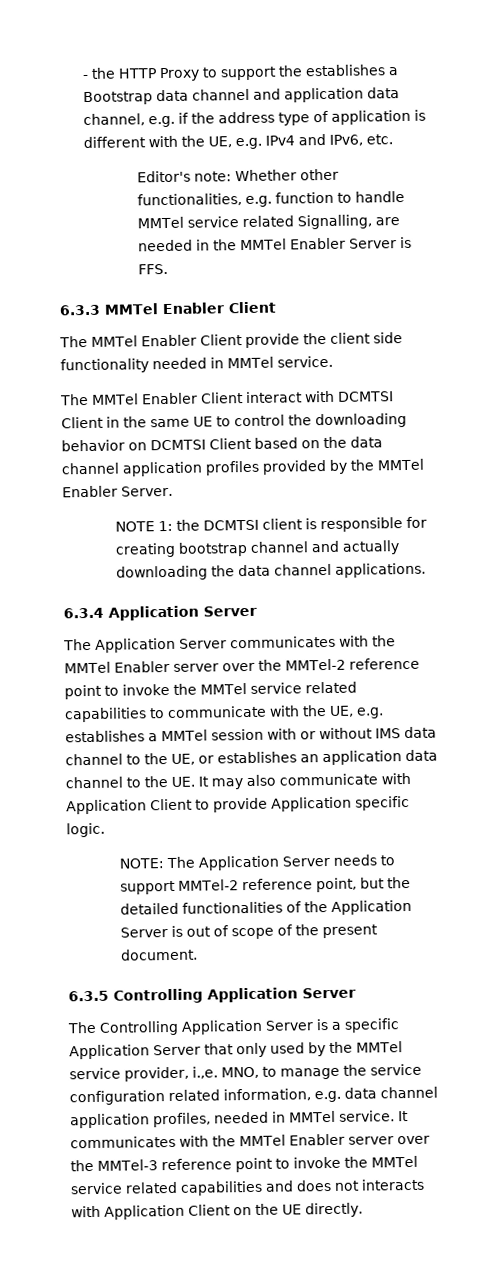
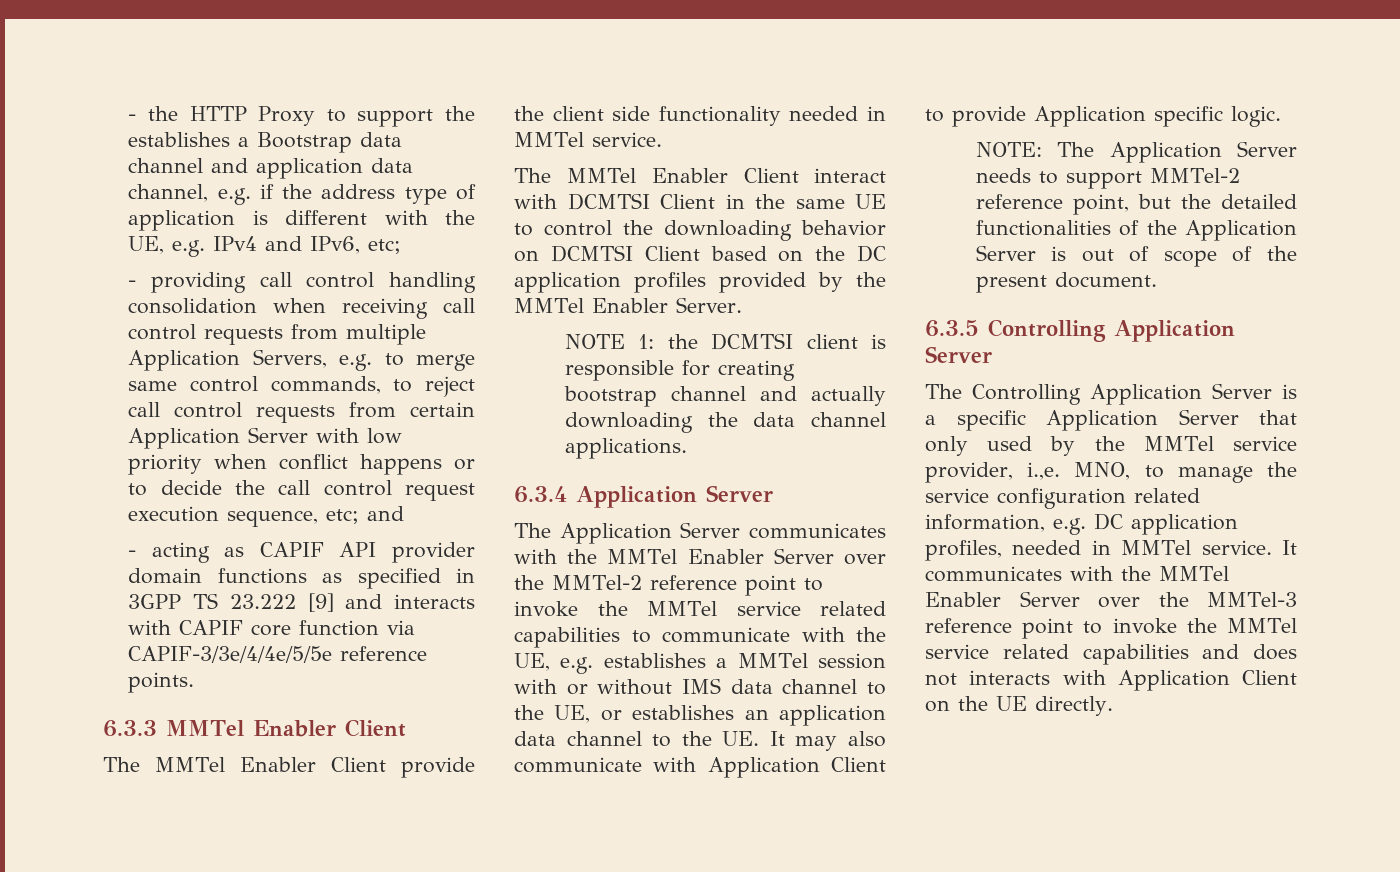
[366,134,394,145] [137,168,340,183] [137,190,406,207] [137,214,401,230] [138,236,413,252] [138,263,169,275] etc. // Editor's note: Whether other functionalities, e.g. function to handle MMTel service related Signalling, are needed in the MMTel Enabler Server is FFS. -> [368,239,402,254] [128,272,476,293] [128,298,475,319] [128,324,427,345] [128,349,475,371] [128,376,475,397] [128,402,475,423] [128,427,403,449] [128,454,475,475] [128,480,475,501] [128,506,405,527] [128,542,475,563] [128,568,475,589] [128,593,475,612] [128,620,416,636] [128,646,428,663] [128,672,195,693] etc; // - providing call control handling consolidation when receiving call control requests from multiple Application Servers, e.g. to merge same control commands, to reject call control requests from certain Application Server with low priority when conflict happens or to decide the call control request execution sequence, etc; and // - acting as CAPIF API provider domain functions as specified in 3GPP TS 23.222 [9] and interacts with CAPIF core function via CAPIF-3/3e/4/4e/5/5e reference points.
[350,436,383,448] [61,462,120,475] data channel -> [857,245,886,262] DC
[172,663,219,672] server -> [773,548,834,564] Server
[344,1086,438,1099] data channel -> [1094,513,1123,530] DC
[347,1136,394,1145] server -> [1019,591,1080,607] Server

